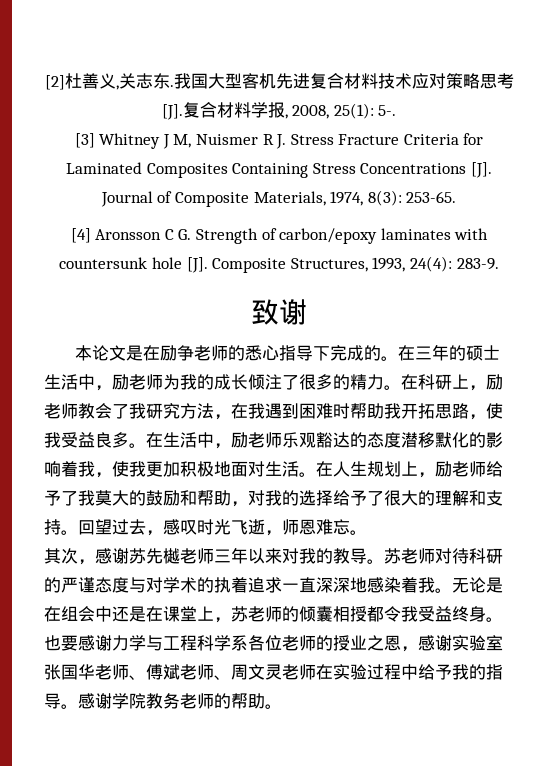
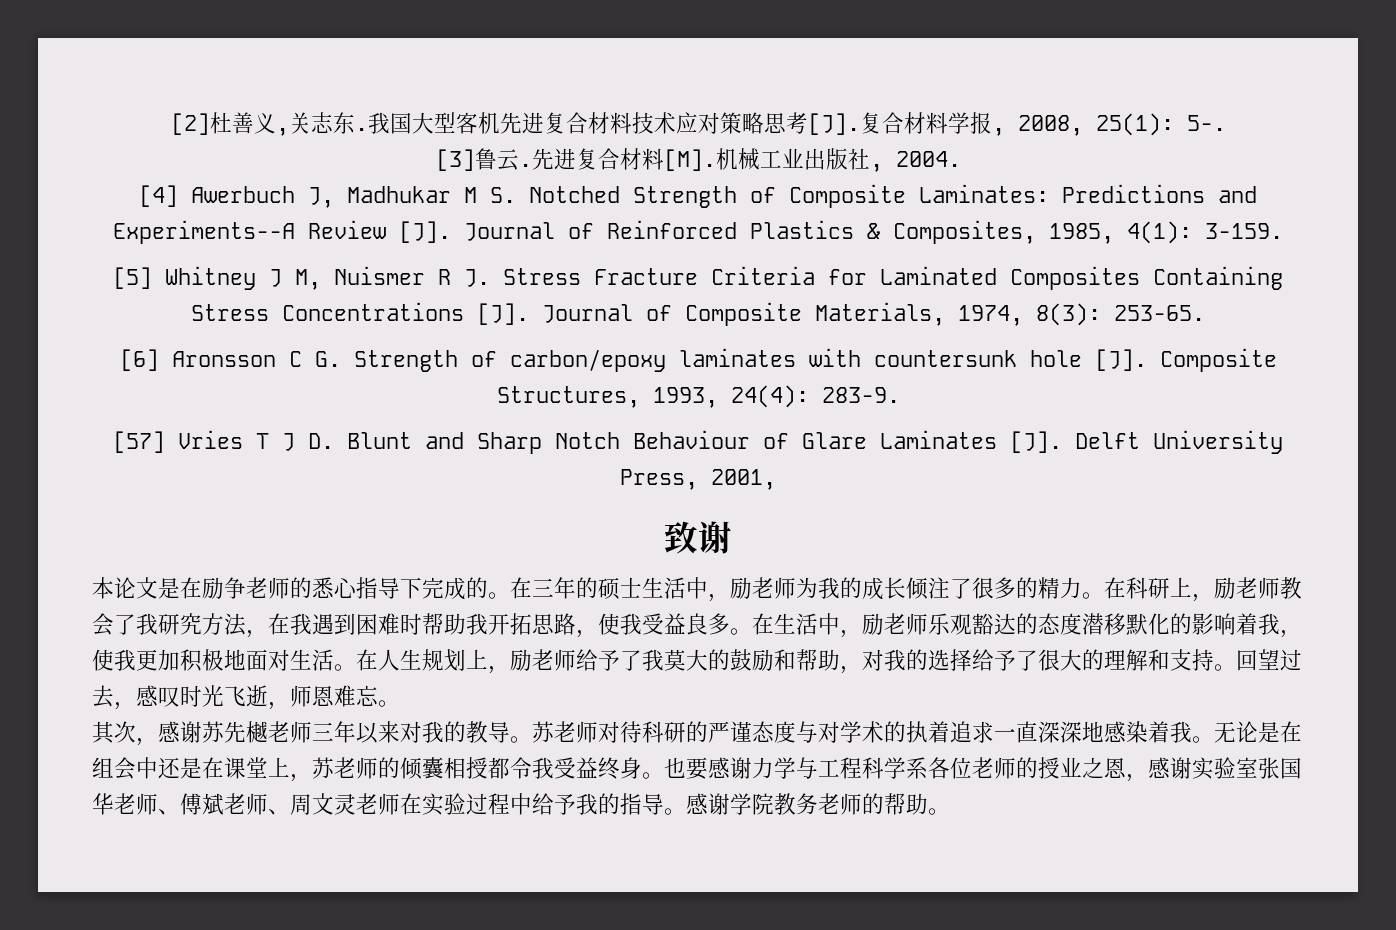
(95, 140) none -> [474,148,961,172] [139,184,1257,208] [113,220,1283,244] [113,267,152,289] 鲁云.先进复合材料[M].机械工业出版社, 2004. // [4] Awerbuch J, Madhukar M S. Notched Strength of Composite Laminates: Predictions and Experiments--A Review [J]. Journal of Reinforced Plastics & Composites, 1985, 4(1): 3-159. // [5]
[70,228,91,243] [4] -> [119,349,159,371] [6]
(499, 264) none -> [113,430,1283,454] [620,469,776,490] // [57] Vries T J D. Blunt and Sharp Notch Behaviour of Glare Laminates [J]. Delft University Press, 2001,

